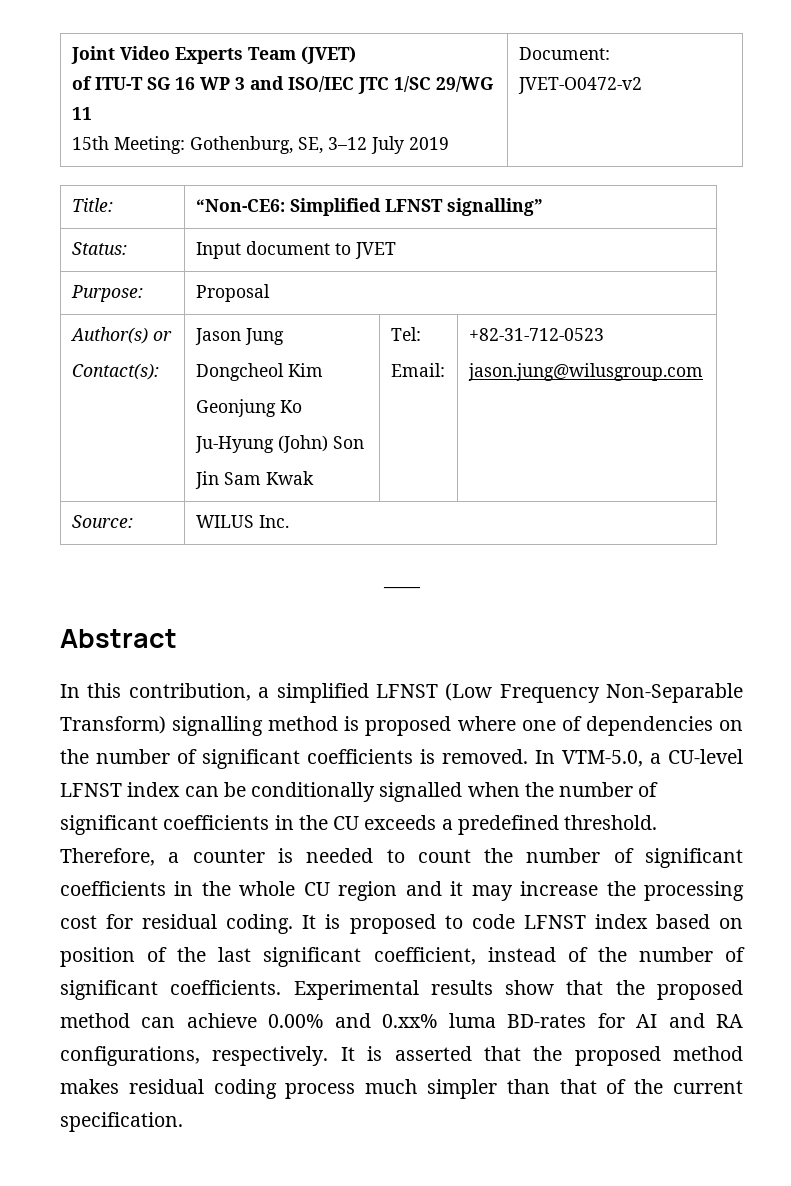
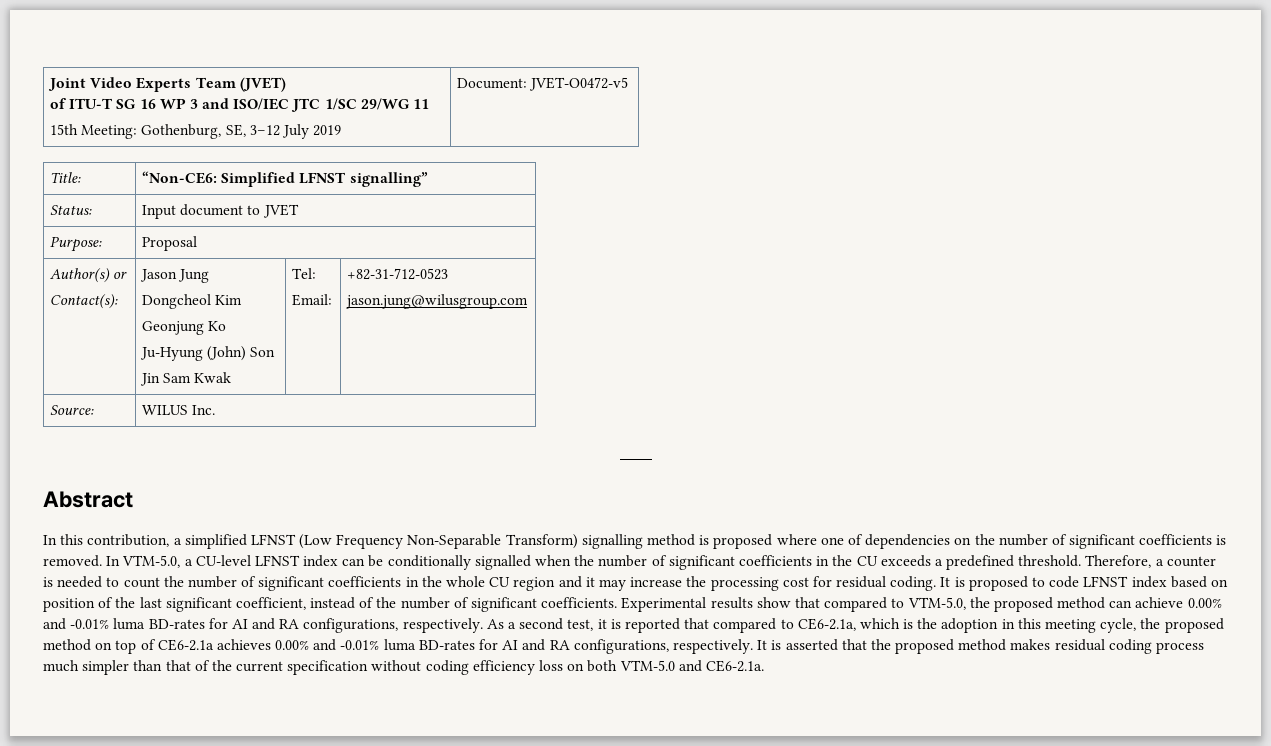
[517,77,642,94] JVET-O0472-v2 -> [529,77,629,91] JVET-O0472-v5
(604, 987) none -> [824,597,966,612] compared to VTM-5.0,
[382,1014,438,1028] 0.xx% -> [70,618,1224,633] [43,639,380,654] -0.01% luma BD-rates for AI and RA configurations, respectively. As a second test, it is reported that compared to CE6-2.1a, which is the adoption in this meeting cycle, the proposed method on top of CE6-2.1a achieves 0.00% and -0.01%
[60,1112,183,1132] specification. -> [287,660,764,675] specification without coding efficiency loss on both VTM-5.0 and CE6-2.1a.

